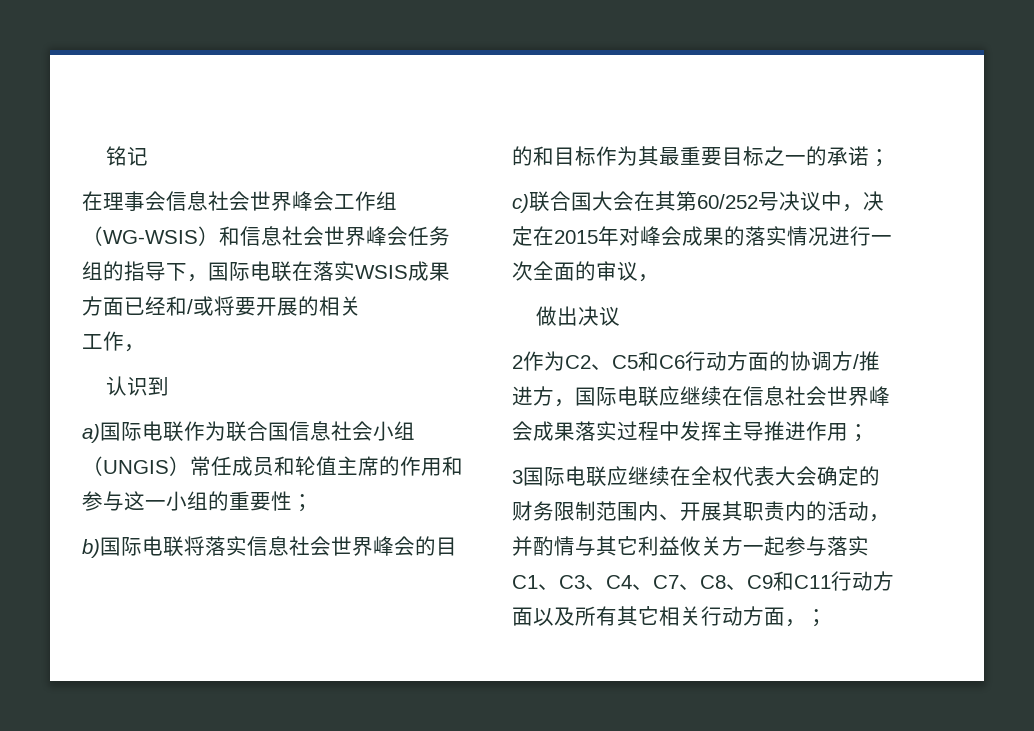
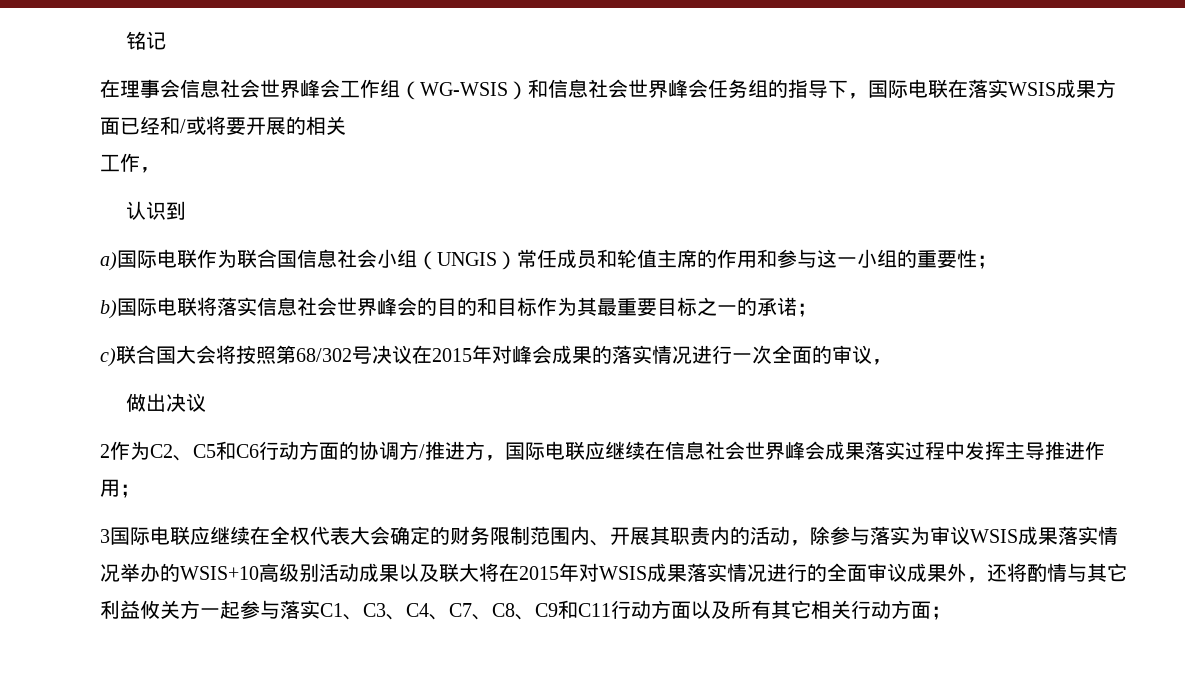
[634,191,884,212] [512,226,533,246] 在其第60/252号决议中，决定 -> [216,345,412,364] 将按照第68/302号决议
[512,536,533,556] 并 -> [810,526,1118,545] [100,563,1027,583] 除参与落实为审议WSIS成果落实情况举办的WSIS+10高级别活动成果以及联大将在2015年对WSIS成果落实情况进行的全面审议成果外，还将
[785,619,806,627] ， -> (931, 610) none

